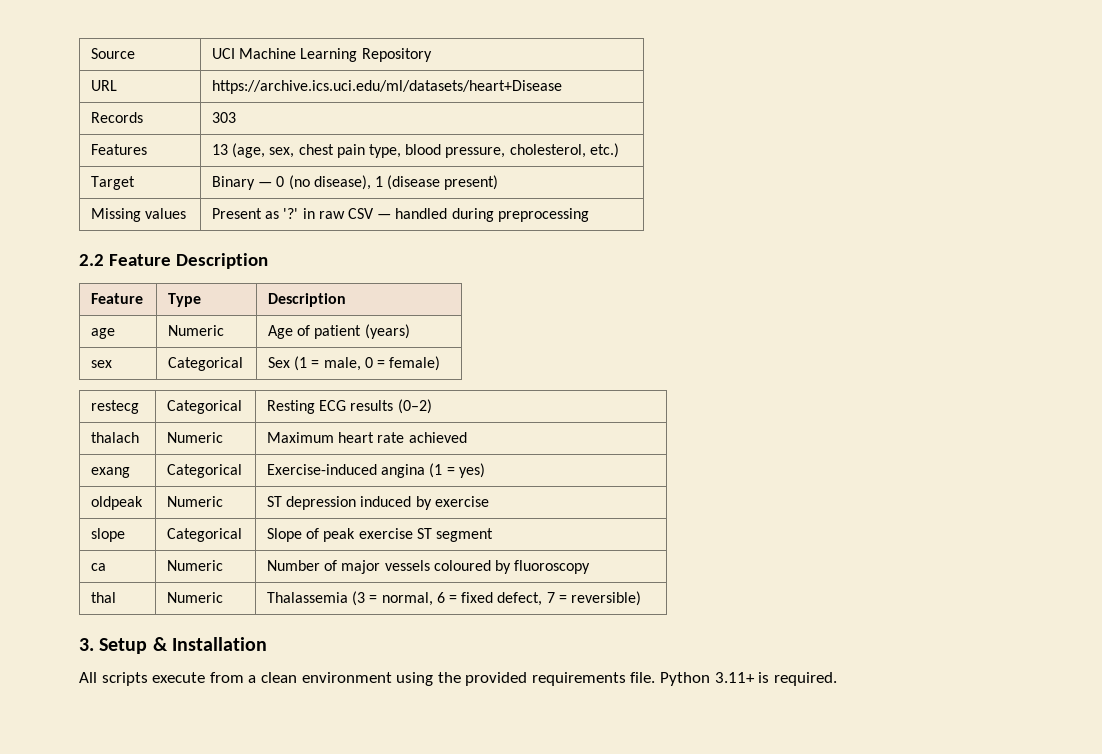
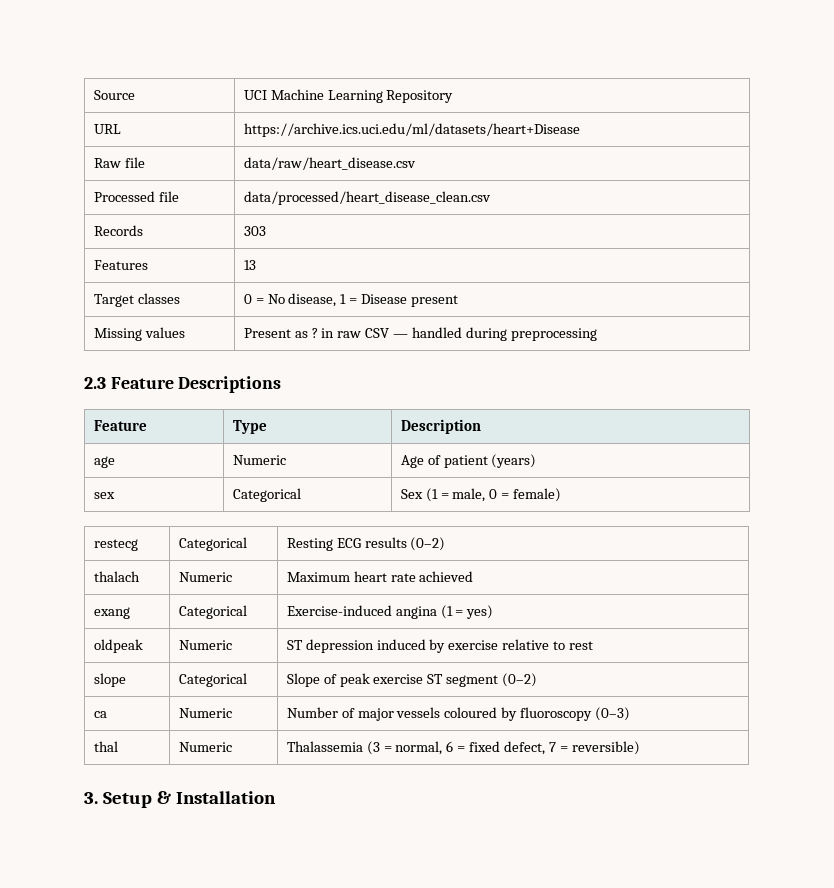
[91,112,144,123] [212,112,237,123] [91,144,148,155] [212,143,619,158] [91,176,136,190] [212,175,499,190] Records | 303 // Features | 13 (age, sex, chest pain type, blood pressure, cholesterol, etc.) // Target | Binary — 0 (no disease), 1 (disease present) -> [93,157,145,168] [243,157,416,170] [93,191,179,202] [243,191,491,205] [93,225,143,236] [243,226,266,236] [93,260,148,270] [243,260,256,270] [93,293,180,307] [243,293,459,307] Raw file | data/raw/heart_disease.csv // Processed file | data/processed/heart_disease_clean.csv // Records | 303 // Features | 13 // Target classes | 0 = No disease, 1 = Disease present
[283,208,299,219] '?' -> [311,328,318,338] ?
[79,253,268,269] 2.2 Feature Description -> [84,376,282,393] 2.3 Feature Descriptions
(489, 501) none -> [502,639,594,650] relative to rest
(494, 535) none -> [502,673,538,687] (0–2)
(591, 567) none -> [595,707,631,721] (0–3)
[79,672,837,686] // All scripts execute from a clean environment using the provided requirements file. Python 3.11+ is required. -> (276, 797) none

